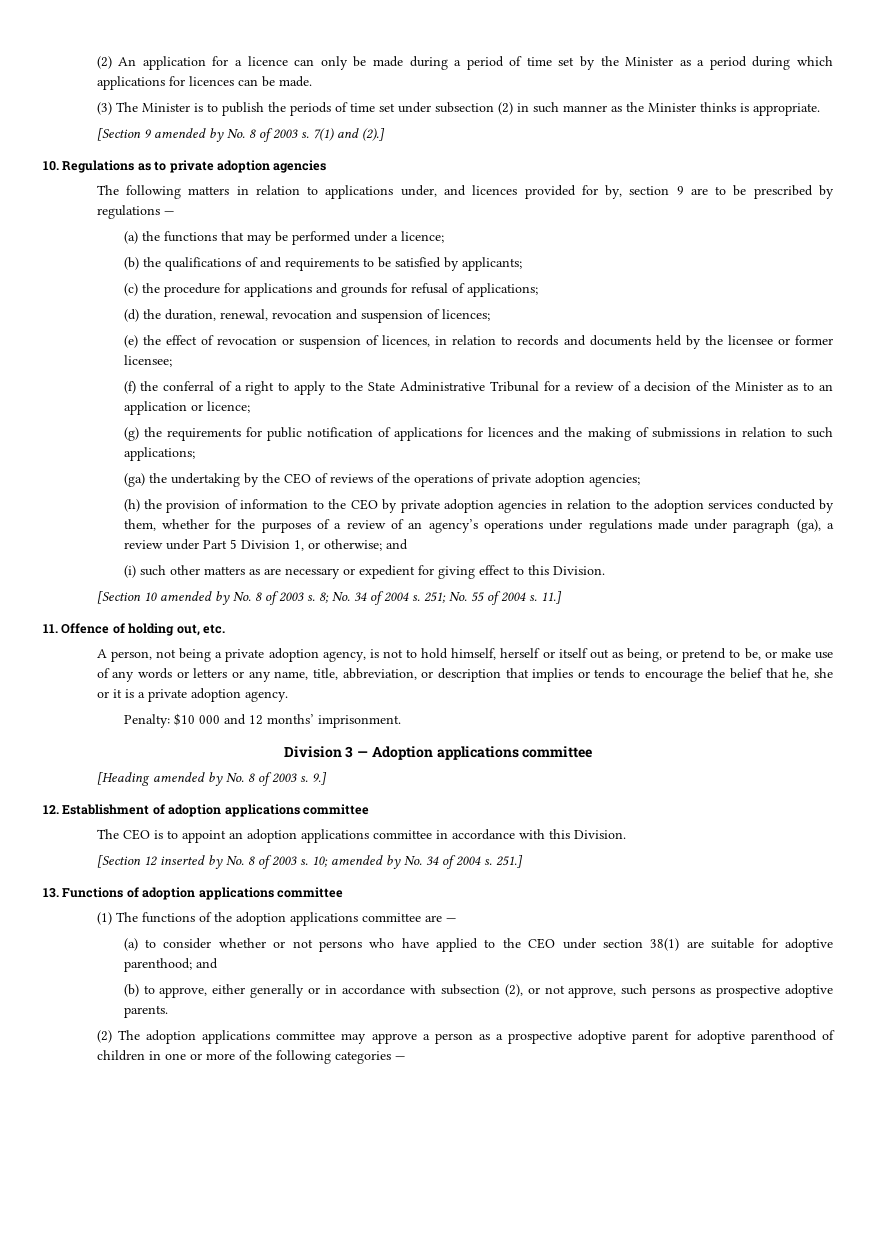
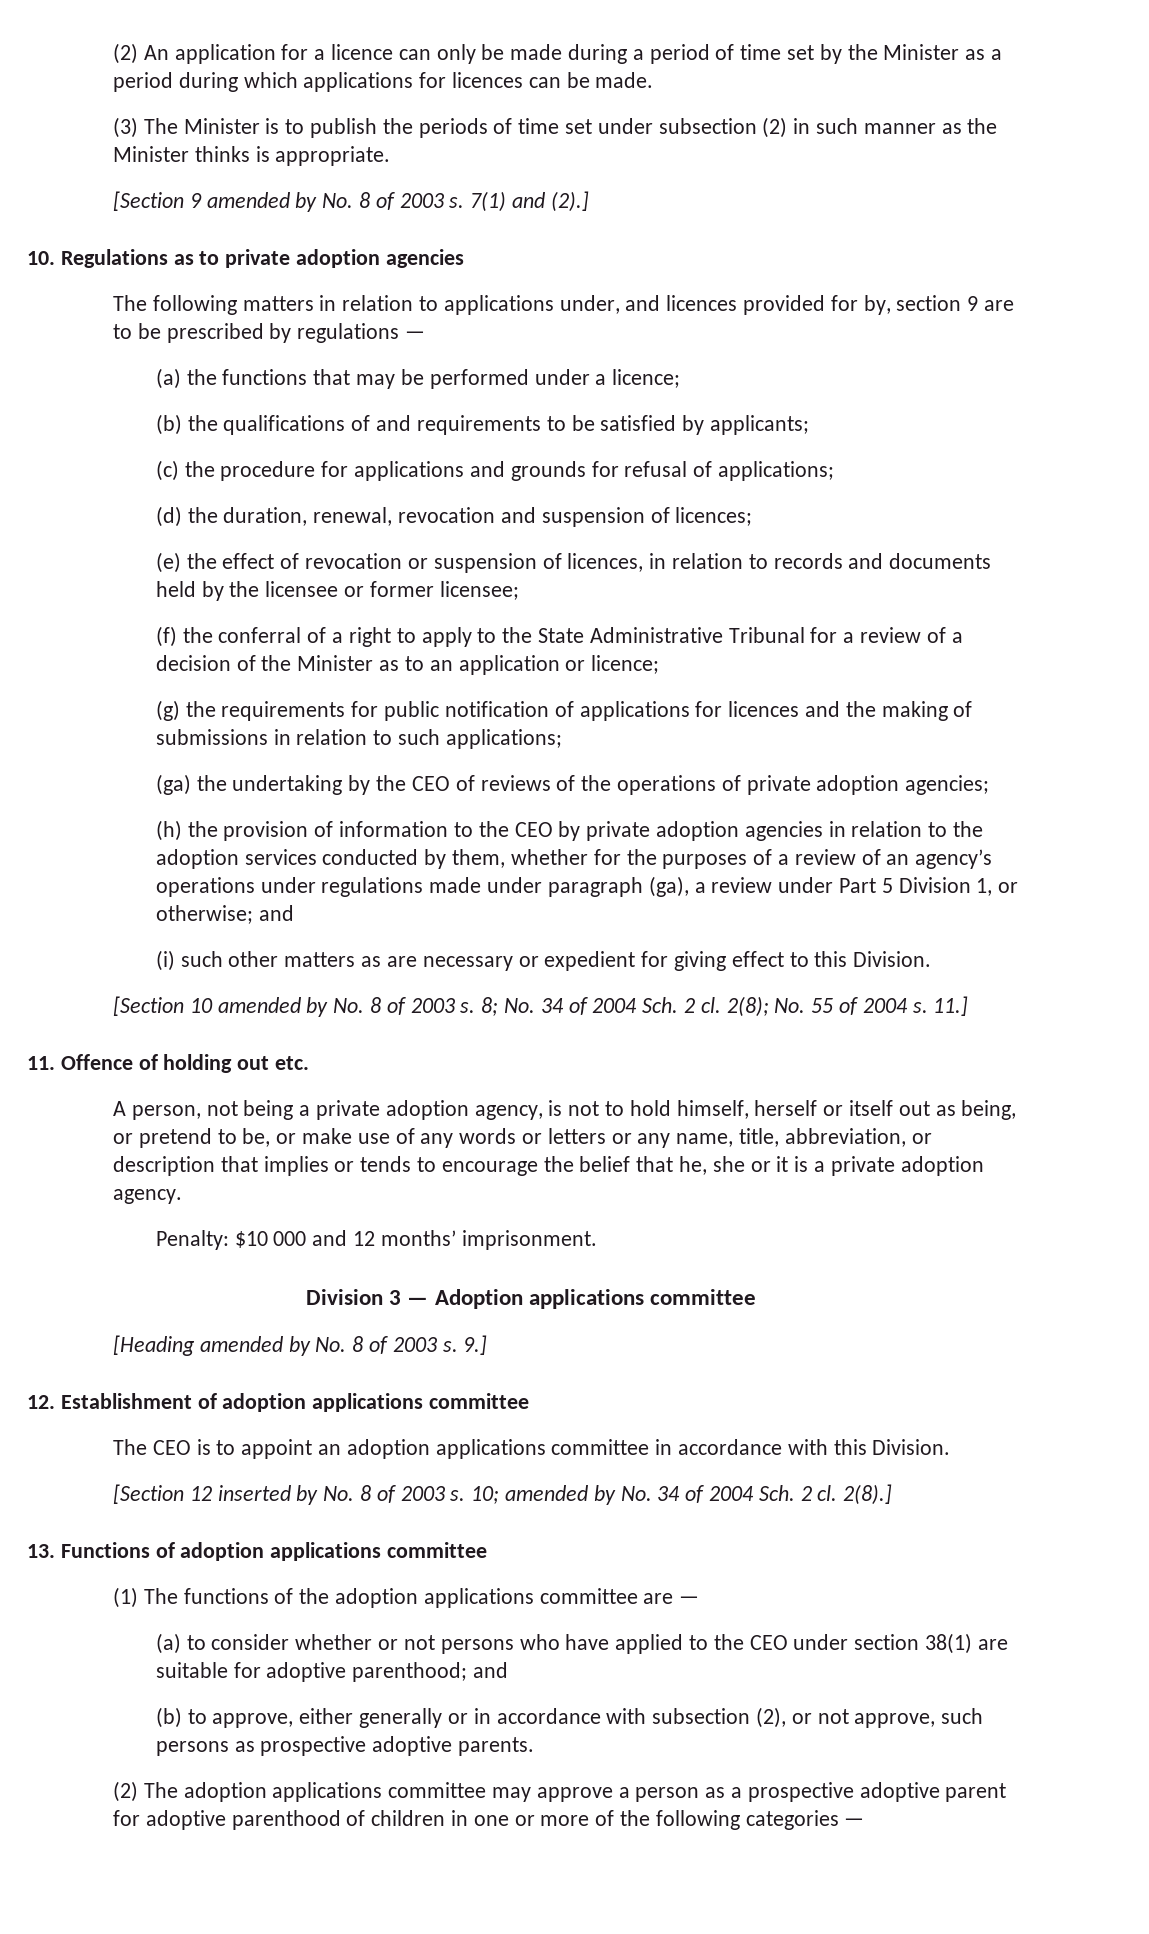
[411,592,446,603] s. 251; -> [642,996,769,1017] Sch. 2 cl. 2(8);
[176,624,200,636] out, -> [237,1056,270,1070] out
[483,855,523,868] s. 251.] -> [758,1484,893,1505] Sch. 2 cl. 2(8).]

